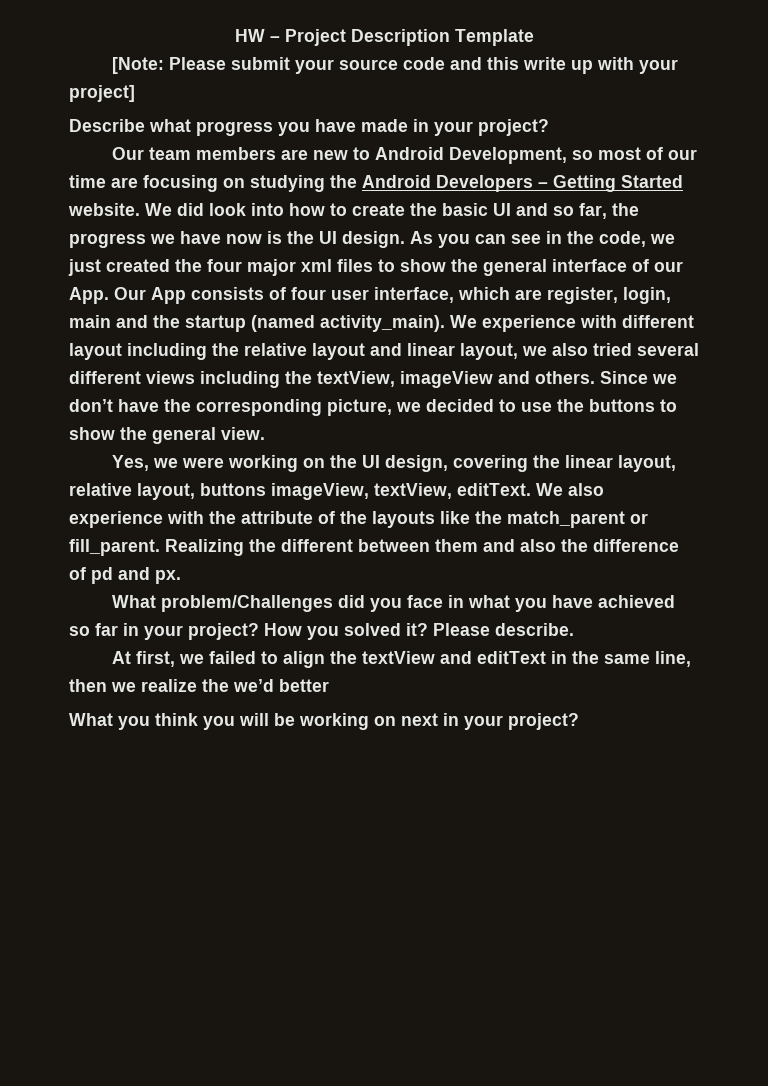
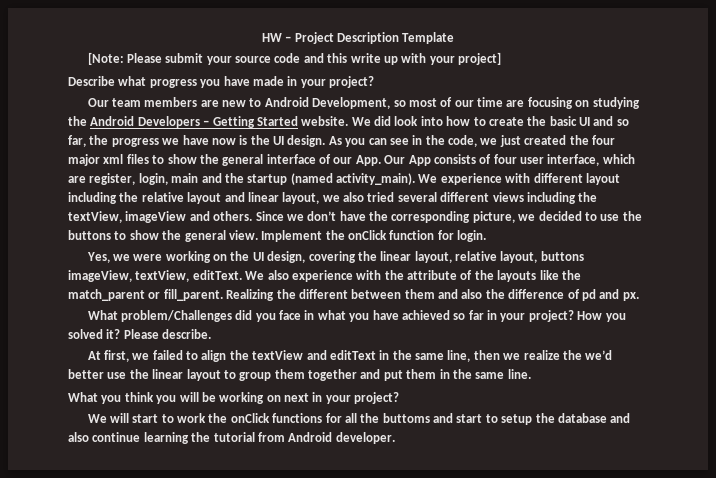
(265, 433) none -> [261,230,487,242] Implement the onClick function for login.
(329, 685) none -> [107,369,531,381] use the linear layout to group them together and put them in the same line.
(579, 721) none -> [87,413,631,425] [68,432,395,444] // We will start to work the onClick functions for all the buttoms and start to setup the database and also continue learning the tutorial from Android developer.

